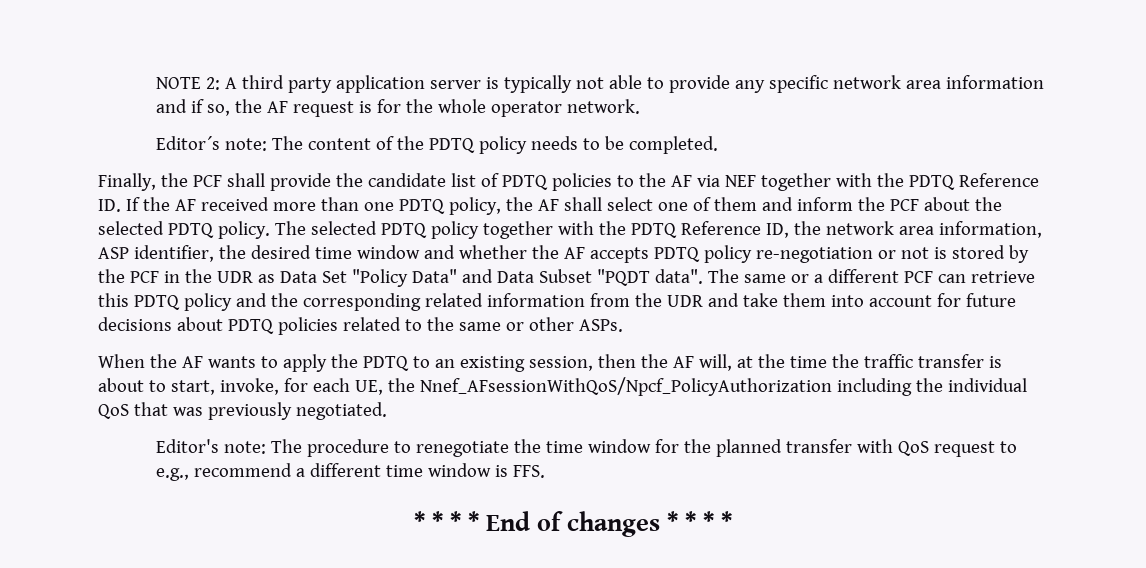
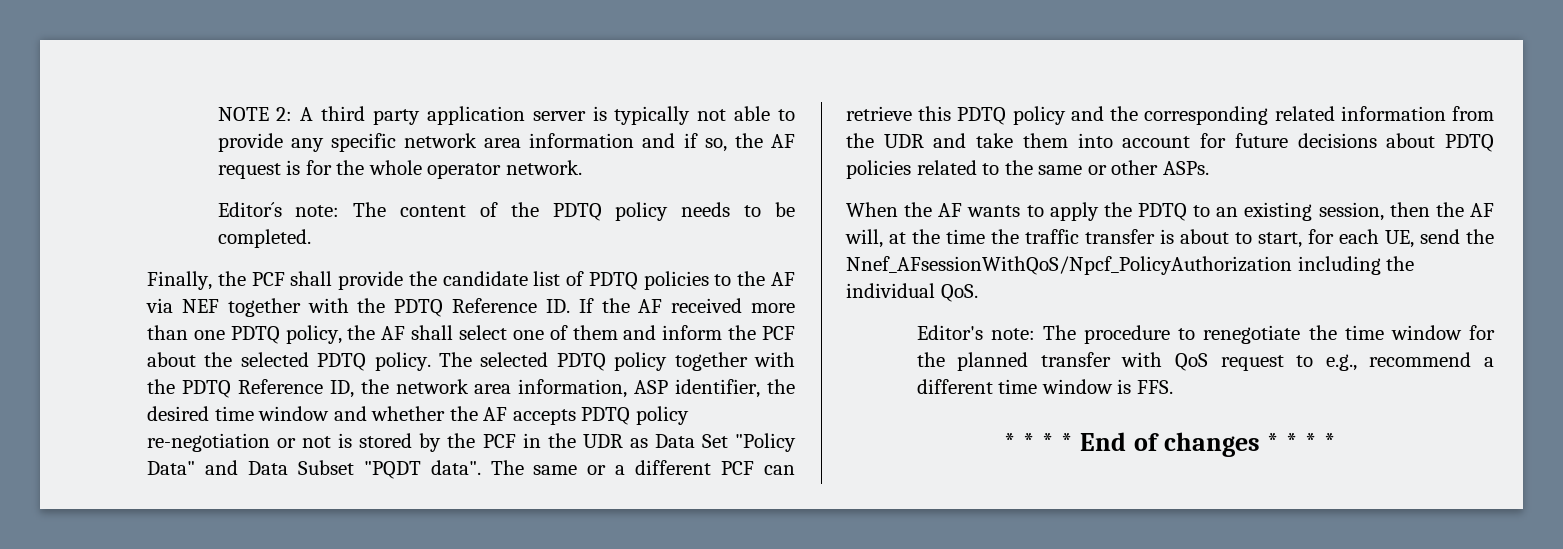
[219,378,279,395] invoke, -> (1302, 240) none
(383, 387) none -> [1420,229,1460,244] send
[98,402,387,420] QoS that was previously negotiated. -> [940,284,978,302] QoS.

